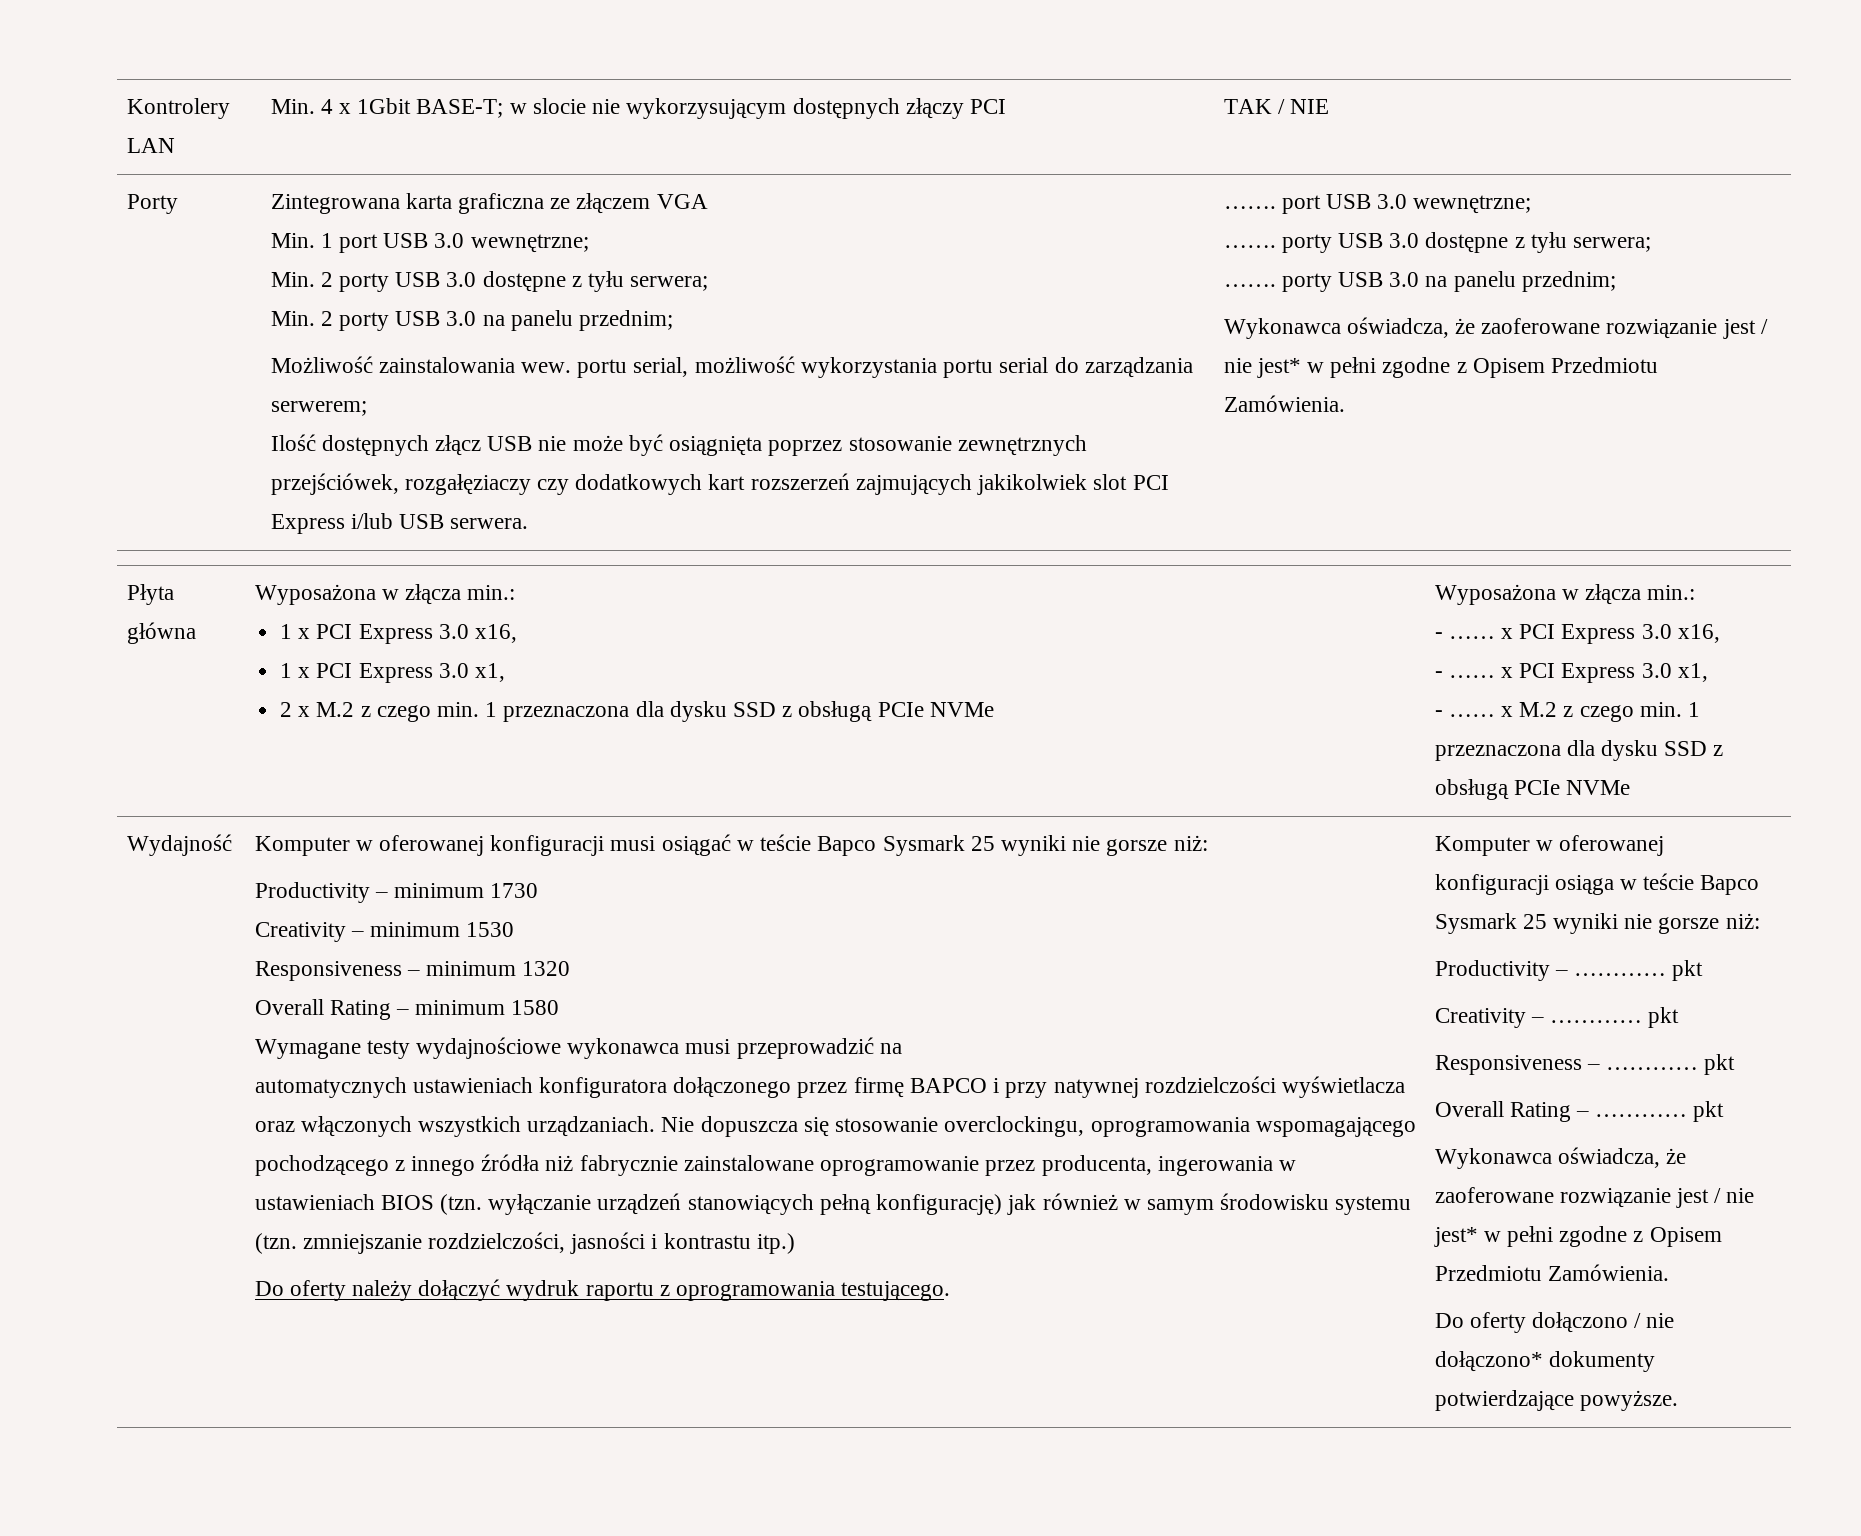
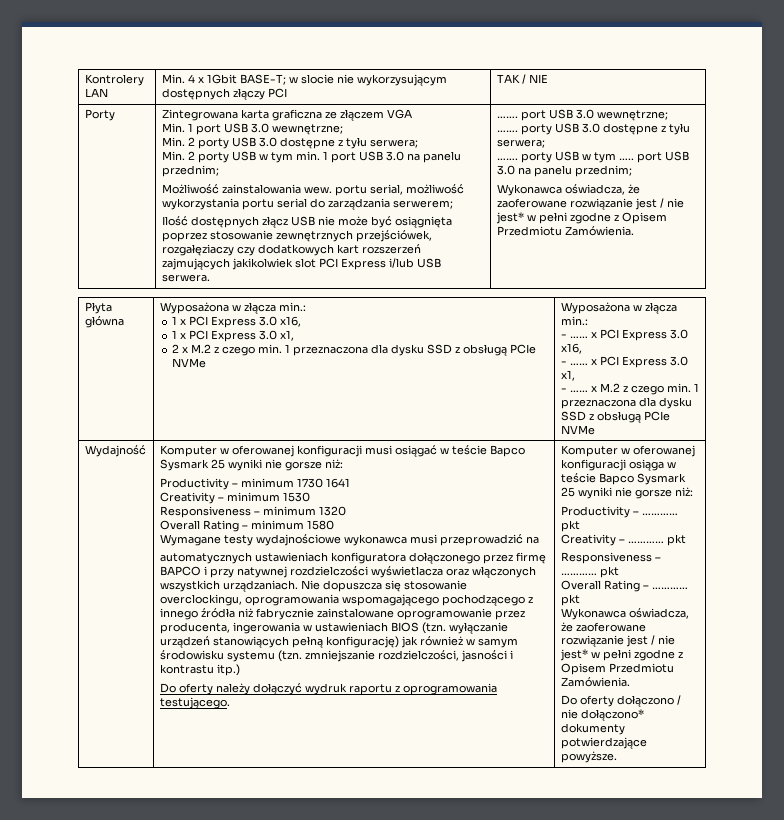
(441, 318) none -> [258,151,383,163] w tym min. 1 port USB
(1384, 279) none -> [581,151,689,163] w tym ….. port USB
(539, 890) none -> [325,478,350,488] 1641

